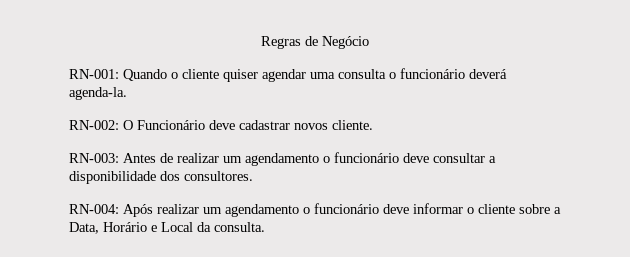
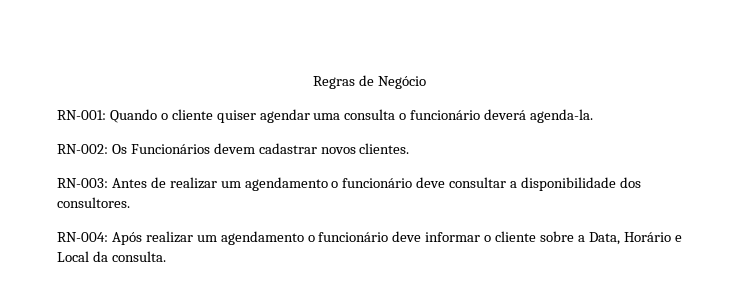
[123,120,235,130] O Funcionário deve -> [111,143,255,154] Os Funcionários devem
[332,120,373,130] cliente. -> [359,143,410,154] clientes.

